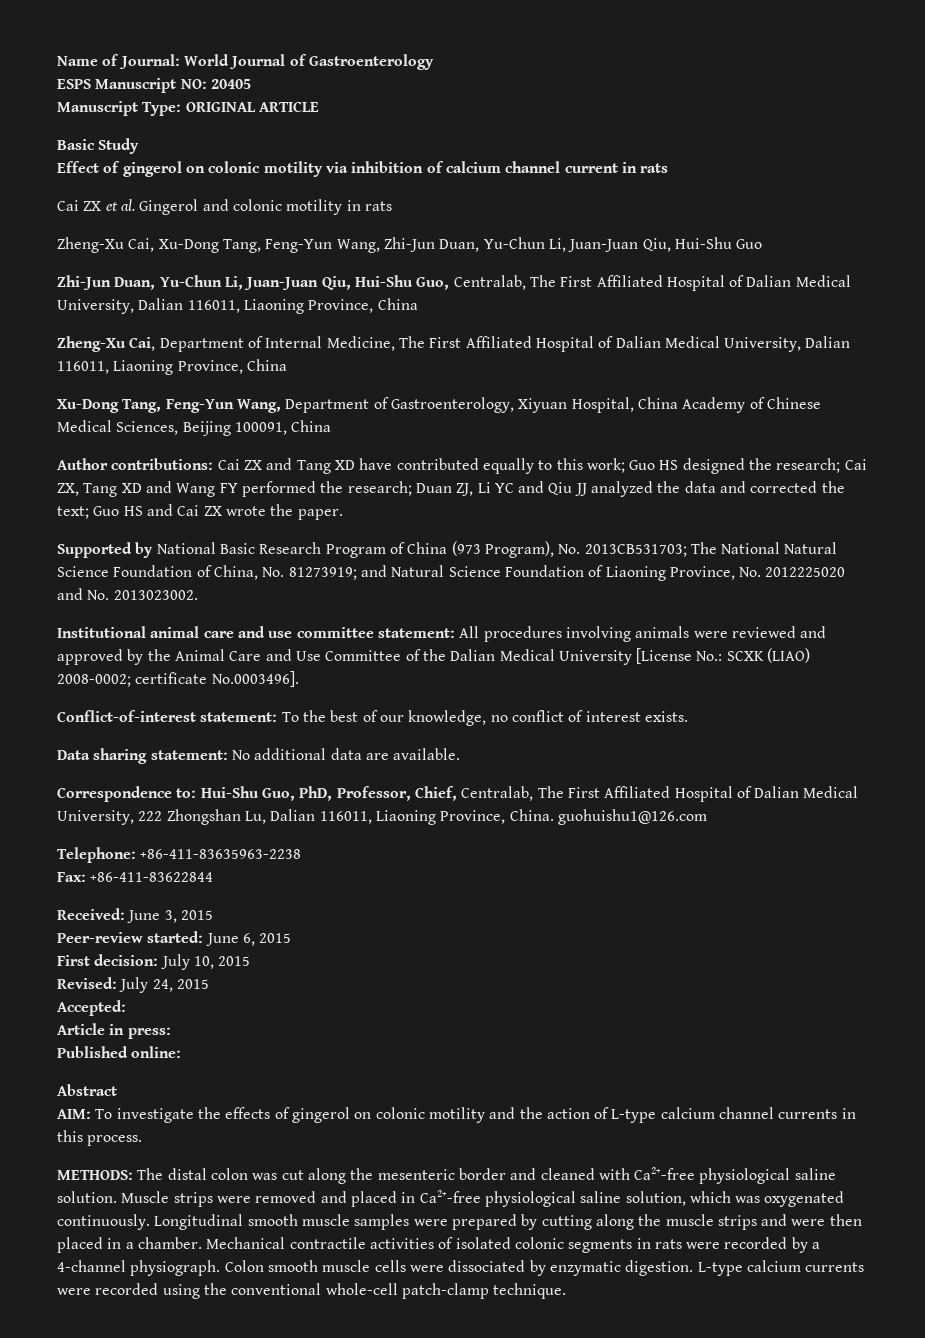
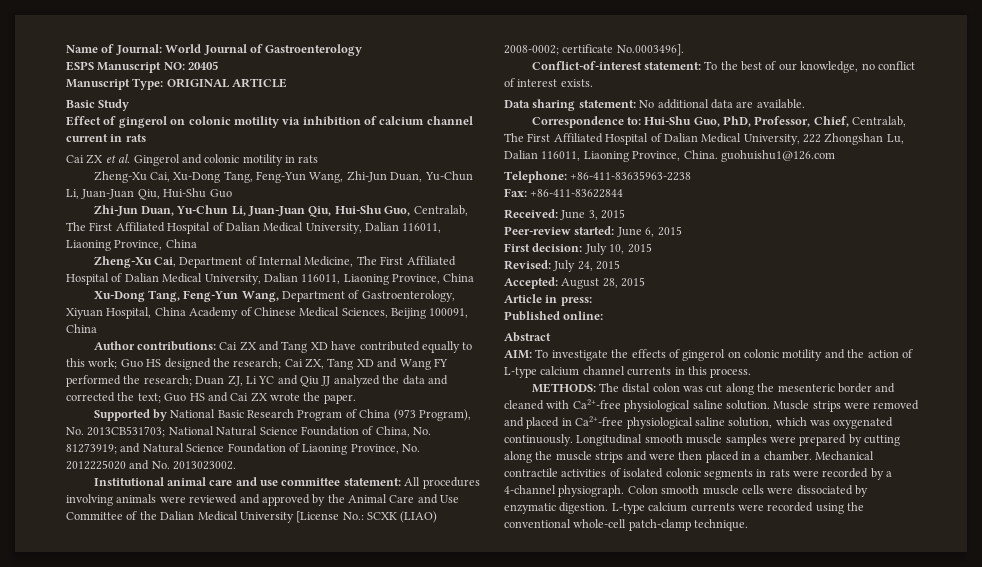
[690,542,717,554] The -> (166, 431) none
(126, 1008) none -> [561,277,646,289] August 28, 2015

